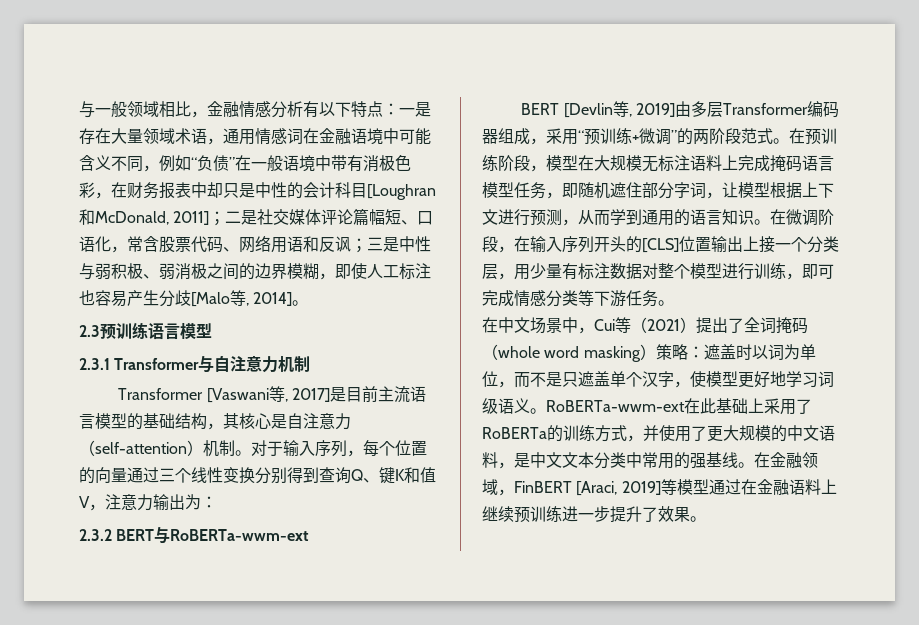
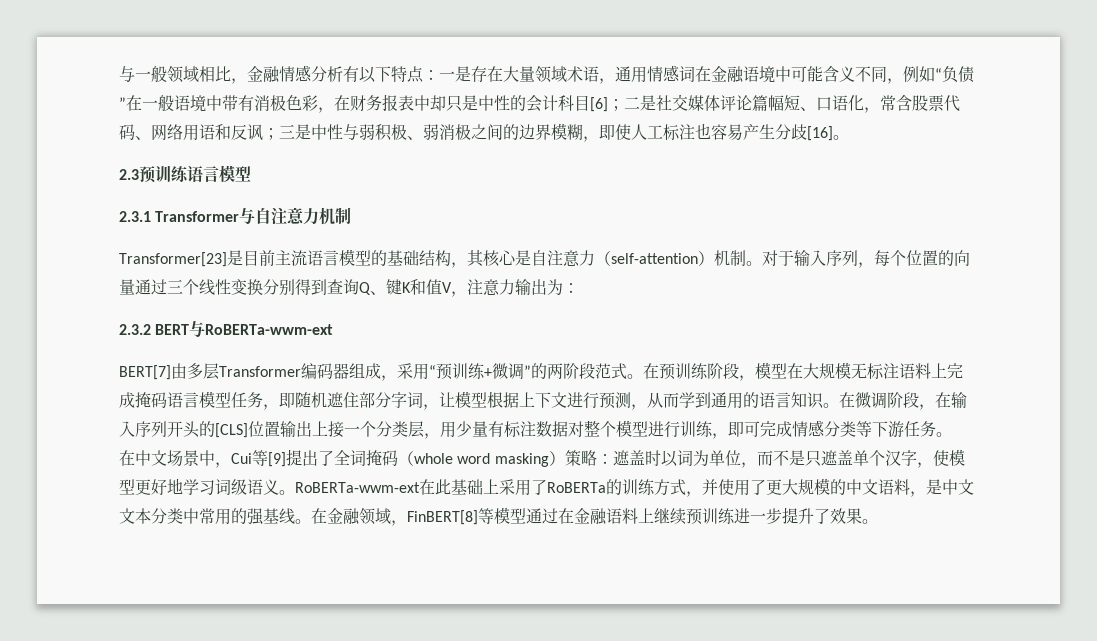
[367,184,436,200] [79,209,210,225] [Loughran和McDonald, 2011] -> [590,97,608,112] [6]
[191,290,293,307] [Malo等, 2014] -> [807,126,833,141] [16]
[118,386,331,403] Transformer [Vaswani等, 2017] -> [119,252,227,267] Transformer[23]
[521,101,676,118] BERT [Devlin等, 2019] -> [119,365,171,380] BERT[7]
[631,317,696,333] （2021） -> [268,452,286,467] [9]
[514,481,661,496] FinBERT [Araci, 2019] -> [407,510,478,525] FinBERT[8]

